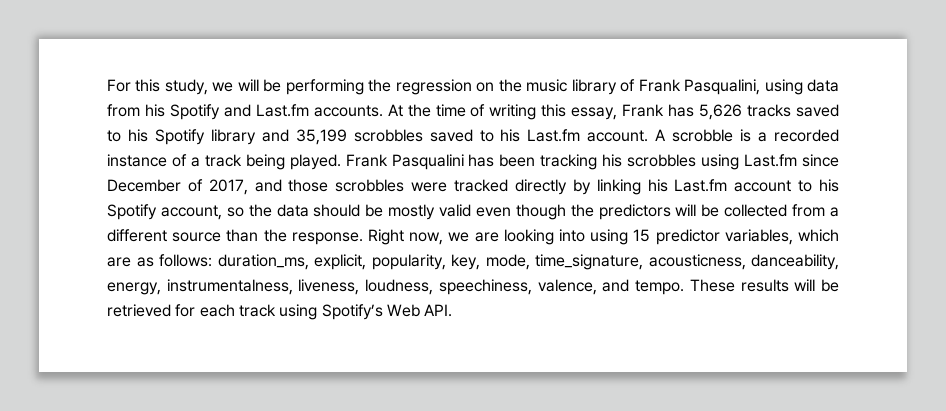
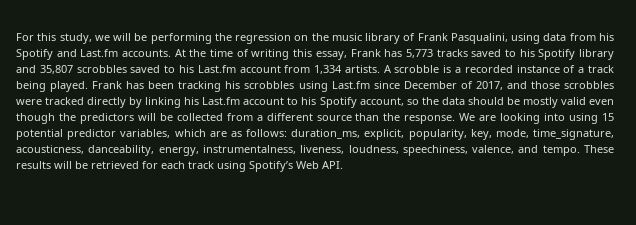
[699,104,743,120] 5,626 -> [405,49,433,58] 5,773
[295,129,347,145] 35,199 -> [39,65,73,74] 35,807
[587,130,649,142] account. -> [239,65,380,74] account from 1,334 artists.
[391,154,464,170] Pasqualini -> (123, 85) none
[368,229,470,245] Right now, we -> [459,113,476,121] We
(651, 235) none -> [16,129,63,140] potential

